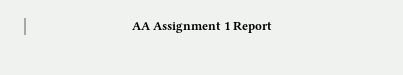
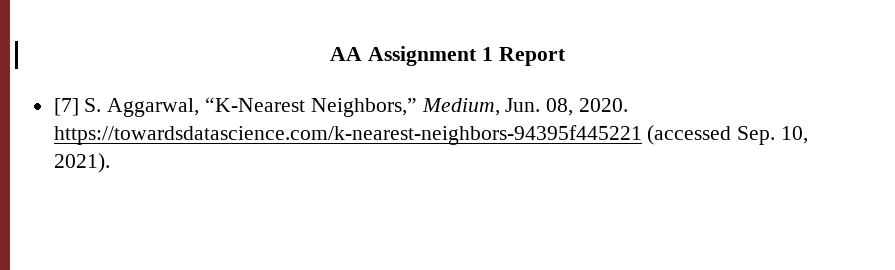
(273, 27) none -> [53,97,629,117] [53,125,809,145] [53,153,110,173] // [7] S. Aggarwal, “K-Nearest Neighbors,” Medium, Jun. 08, 2020. https://towardsdatascience.com/k-nearest-neighbors-94395f445221 (accessed Sep. 10, 2021).

